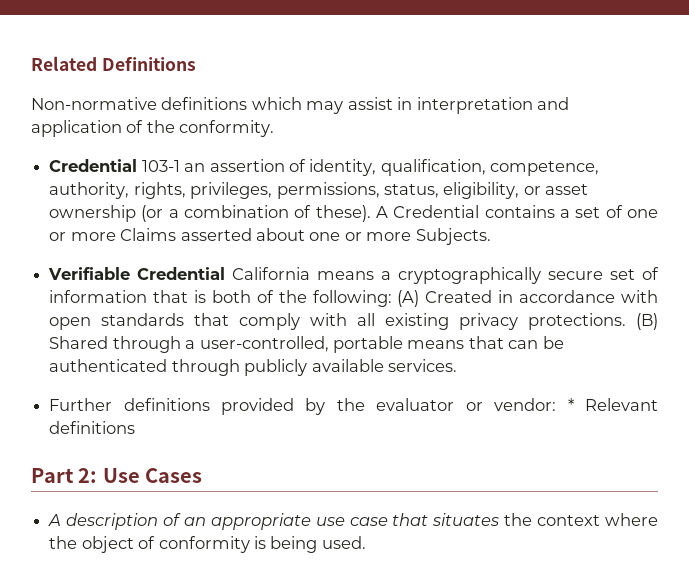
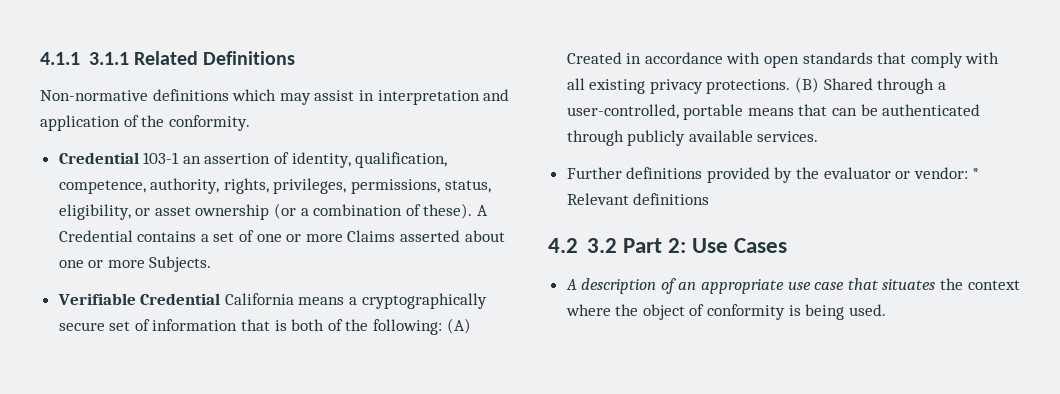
(31, 63) none -> [40,52,129,65] 4.1.1 3.1.1
(136, 427) none -> [548,238,617,253] 4.2 3.2

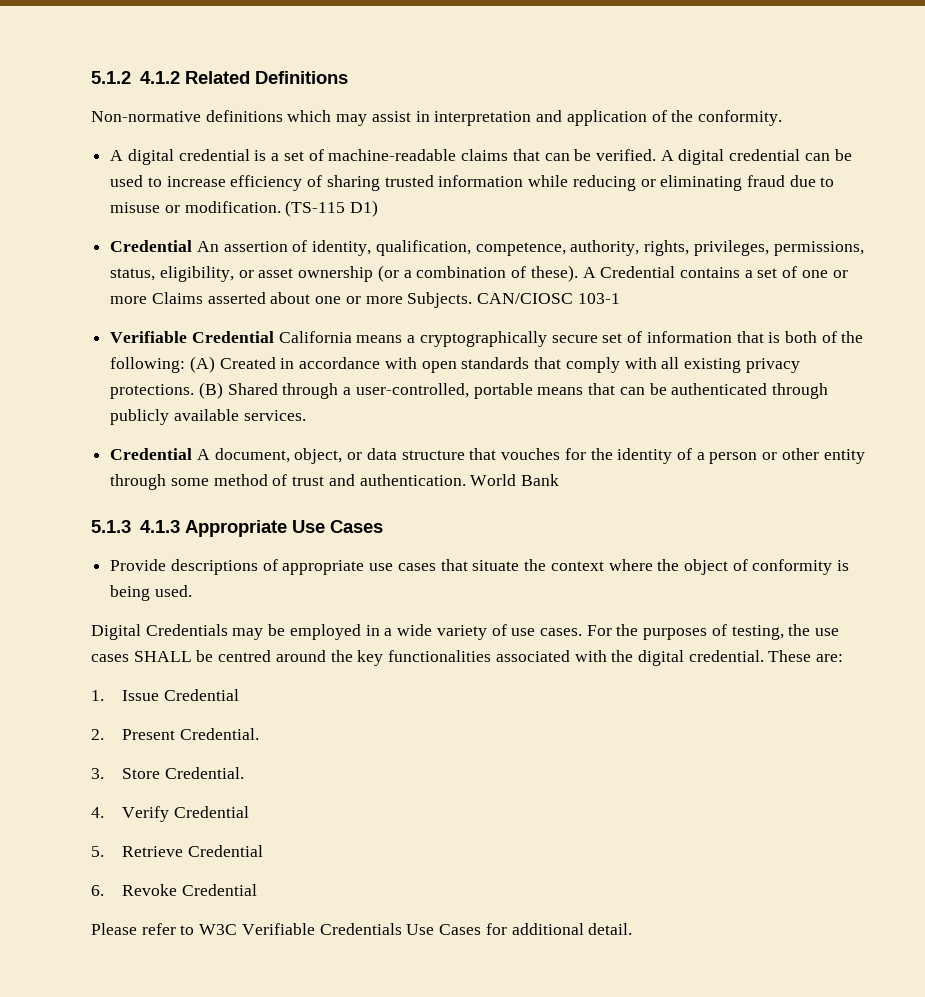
[40,52,129,65] 4.1.1 3.1.1 -> [91,71,180,84] 5.1.2 4.1.2
[58,152,201,164] // Credential 103-1 an -> [110,149,852,165] [110,175,835,191] [110,200,379,217] [110,240,219,252] // A digital credential is a set of machine-readable claims that can be verified. A digital credential can be used to increase efficiency of sharing trusted information while reducing or eliminating fraud due to misuse or modification. (TS-115 D1) // Credential An
(212, 264) none -> [477,293,620,304] CAN/CIOSC 103-1
[566,167,980,183] [566,193,710,205] [548,238,787,253] [565,278,936,294] Further definitions provided by the evaluator or vendor: * Relevant definitions // 4.2 3.2 Part 2: Use Cases // A description of an appropriate use case that situates -> [110,448,865,464] [110,474,560,490] [91,520,383,537] [110,559,520,575] Credential A document, object, or data structure that vouches for the identity of a person or other entity through some method of trust and authentication. World Bank // 5.1.3 4.1.3 Appropriate Use Cases // Provide descriptions of appropriate use cases that situate
(886, 310) none -> [91,624,840,640] [91,650,844,666] [91,689,240,701] [91,728,260,740] [91,767,245,779] [91,806,250,822] [91,845,264,857] [91,884,258,896] [91,923,633,935] // Digital Credentials may be employed in a wide variety of use cases. For the purposes of testing, the use cases SHALL be centred around the key functionalities associated with the digital credential. These are: // 1. Issue Credential // 2. Present Credential. // 3. Store Credential. // 4. Verify Credential // 5. Retrieve Credential // 6. Revoke Credential // Please refer to W3C Verifiable Credentials Use Cases for additional detail.

